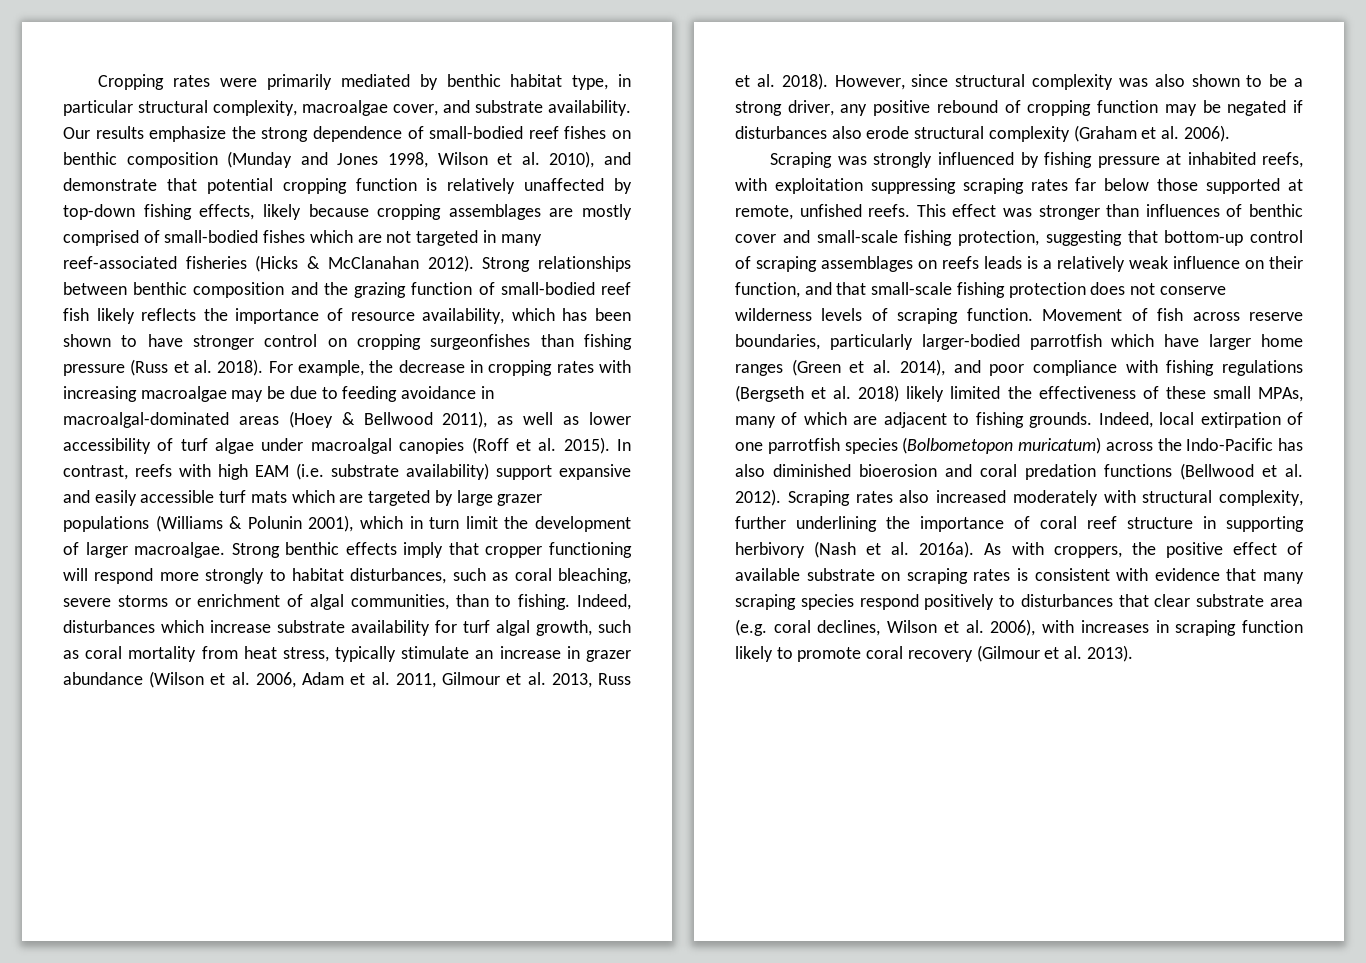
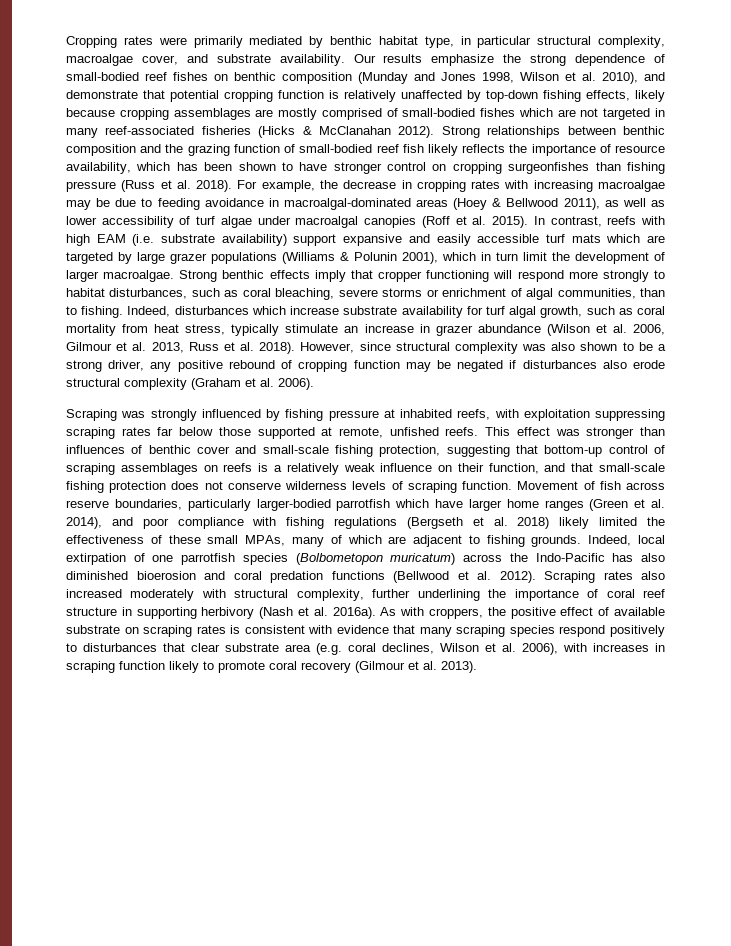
[302,672,436,688] Adam et al. 2011, -> (665, 329) none
[984,256,1022,269] leads -> (253, 467) none

